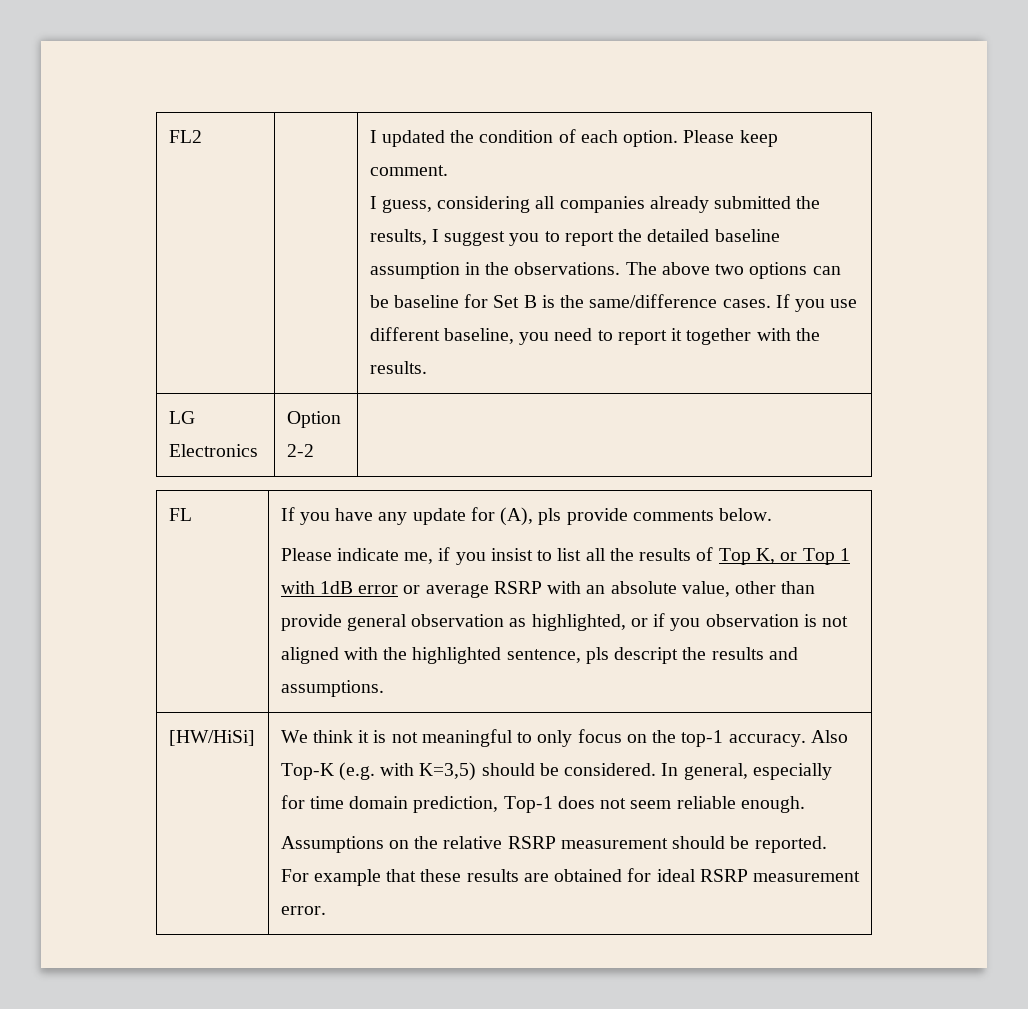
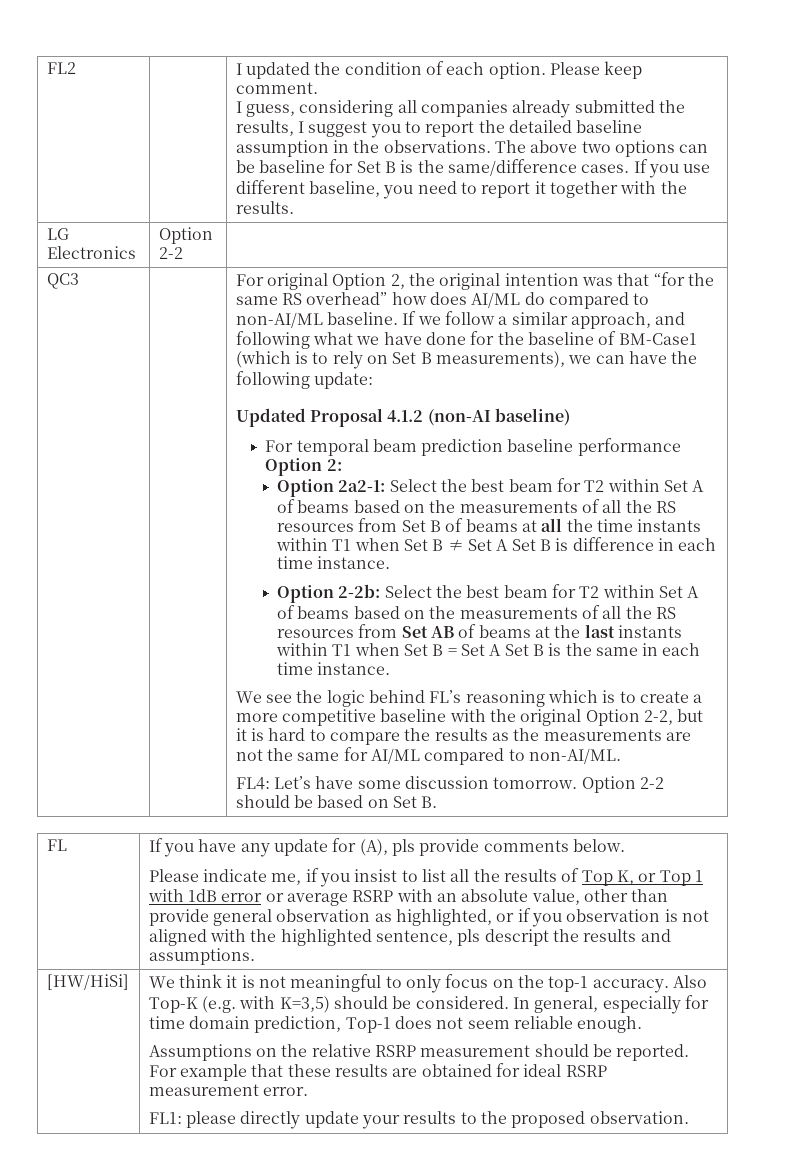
(314, 450) none -> [46,273,79,289] [235,272,714,290] [235,292,650,309] [235,311,686,329] [235,331,697,349] [235,351,698,369] [235,371,374,389] [235,408,571,427] [265,438,681,456] [265,458,342,476] [277,478,705,497] [277,499,676,513] [277,518,702,532] [276,537,717,551] [277,556,391,569] [277,584,700,603] [277,605,676,619] [277,624,682,638] [276,643,701,656] [277,662,391,675] [235,690,703,707] [235,709,704,726] [235,728,691,745] [235,747,621,765] [235,776,664,793] [235,795,438,808] // QC3 | | For original Option 2, the original intention was that “for the same RS overhead” how does AI/ML do compared to non-AI/ML baseline. If we follow a similar approach, and following what we have done for the baseline of BM-Case1 (which is to rely on Set B measurements), we can have the following update: // Updated Proposal 4.1.2 (non-AI baseline) // For temporal beam prediction baseline performance Option 2: // Option 2a2-1: Select the best beam for T2 within Set A of beams based on the measurements of all the RS resources from Set B of beams at all the time instants within T1 when Set B ≠ Set A Set B is difference in each time instance. // Option 2-2b: Select the best beam for T2 within Set A of beams based on the measurements of all the RS resources from Set AB of beams at the last instants within T1 when Set B = Set A Set B is the same in each time instance. // We see the logic behind FL’s reasoning which is to create a more competitive baseline with the original Option 2-2, but it is hard to compare the results as the measurements are not the same for AI/ML compared to non-AI/ML. // FL4: Let’s have some discussion tomorrow. Option 2-2 should be based on Set B.
(326, 910) none -> [148,1111,689,1129] // FL1: please directly update your results to the proposed observation.

